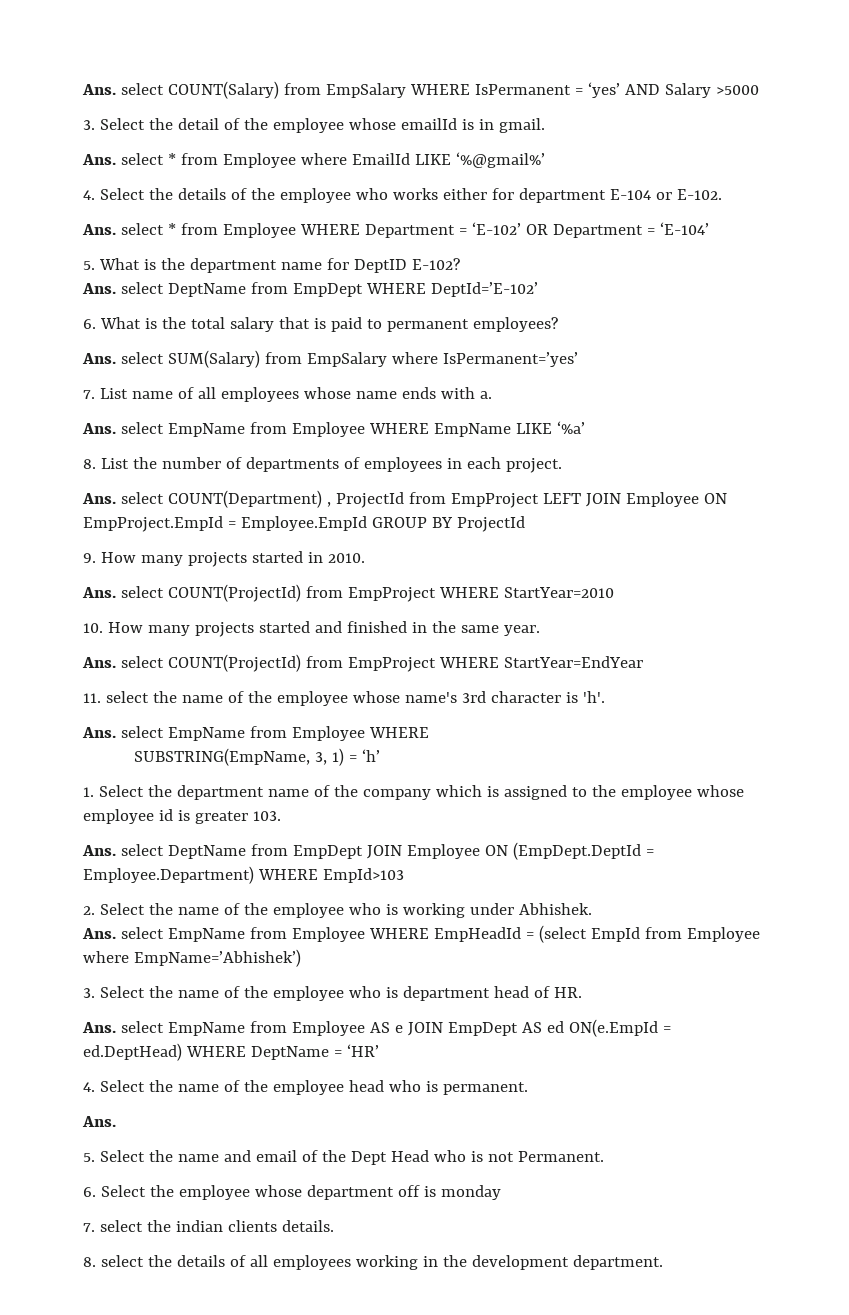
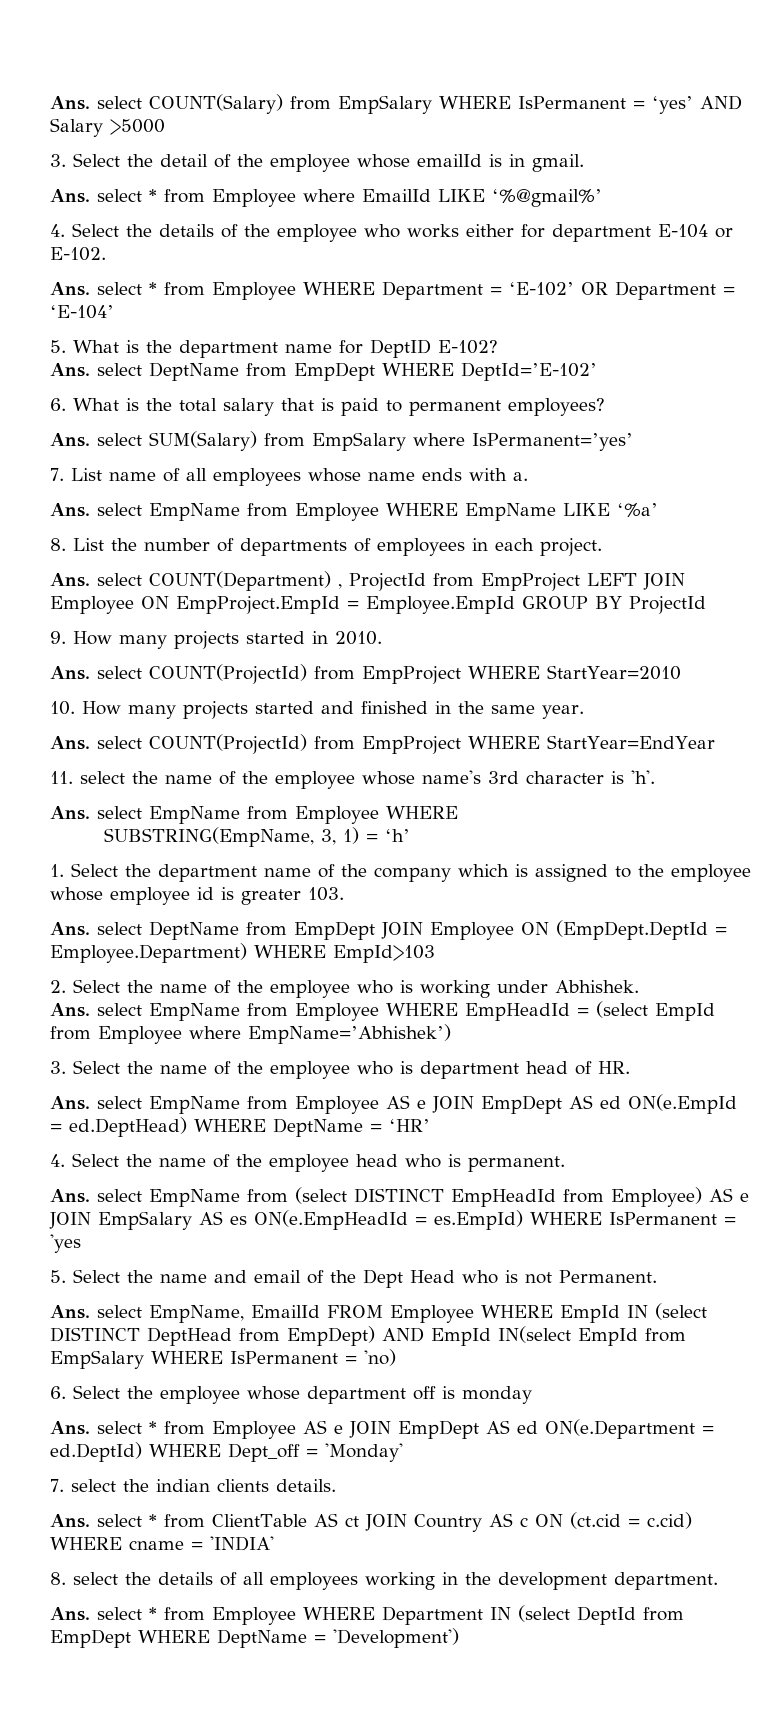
(116, 1121) none -> [97,1187,749,1207] [49,1210,736,1230] [50,1234,81,1253] select EmpName from (select DISTINCT EmpHeadId from Employee) AS e JOIN EmpSalary AS es ON(e.EmpHeadId = es.EmpId) WHERE IsPermanent = 'yes
(604, 1156) none -> [50,1303,707,1323] [50,1326,686,1346] [50,1349,396,1369] // Ans. select EmpName, EmailId FROM Employee WHERE EmpId IN (select DISTINCT DeptHead from EmpDept) AND EmpId IN(select EmpId from EmpSalary WHERE IsPermanent = 'no)
(501, 1192) none -> [50,1419,714,1439] [50,1442,403,1462] // Ans. select * from Employee AS e JOIN EmpDept AS ed ON(e.Department = ed.DeptId) WHERE Dept_off = 'Monday'
(334, 1226) none -> [50,1512,692,1532] [50,1536,274,1551] // Ans. select * from ClientTable AS ct JOIN Country AS c ON (ct.cid = c.cid) WHERE cname = 'INDIA'
(663, 1262) none -> [50,1605,684,1625] [50,1628,459,1648] // Ans. select * from Employee WHERE Department IN (select DeptId from EmpDept WHERE DeptName = 'Development')

